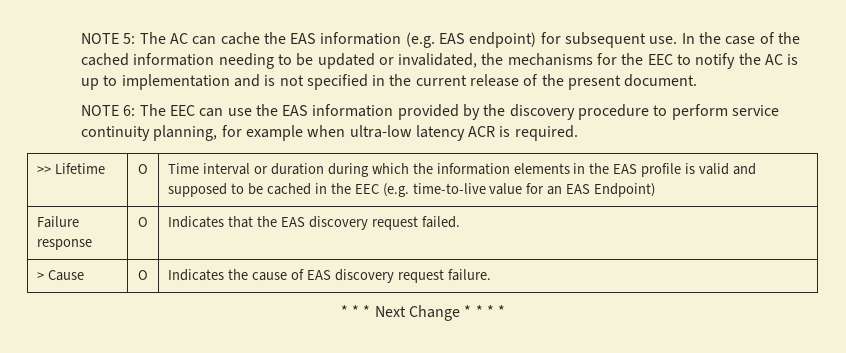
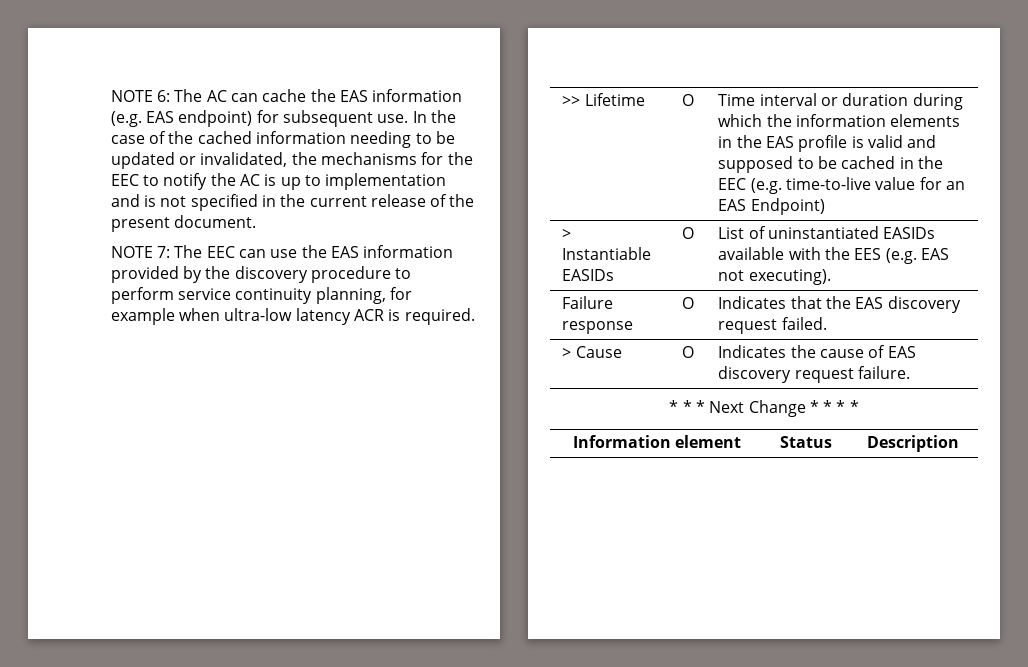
[80,33,136,44] NOTE 5: -> [110,90,170,102] NOTE 6:
[123,105,136,116] 6: -> [156,246,170,258] 7:
(656, 190) none -> [562,229,572,239] [562,247,652,260] [562,269,615,281] [681,227,694,239] [718,226,936,239] [718,247,949,264] [718,269,831,285] // > Instantiable EASIDs | O | List of uninstantiated EASIDs available with the EES (e.g. EAS not executing).
(506, 311) none -> [572,435,742,448] [780,436,832,448] [867,435,959,452] // Information element | Status | Description

